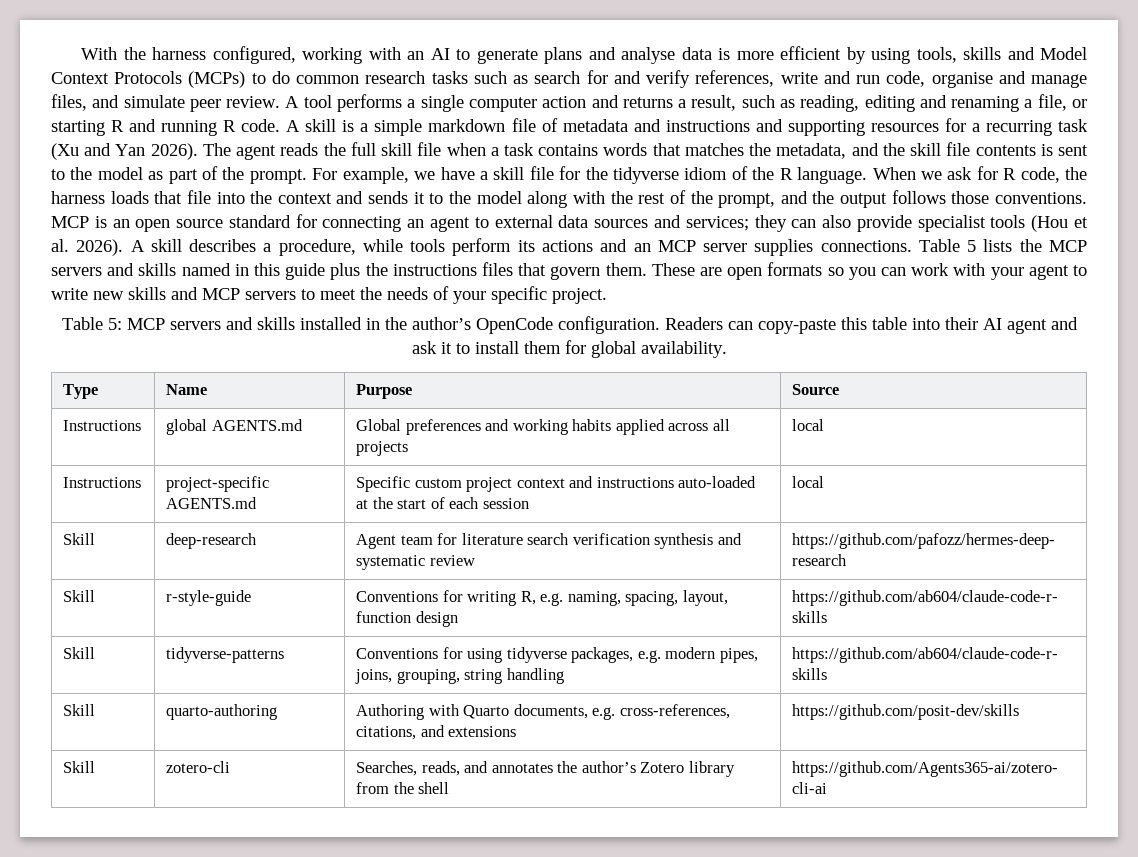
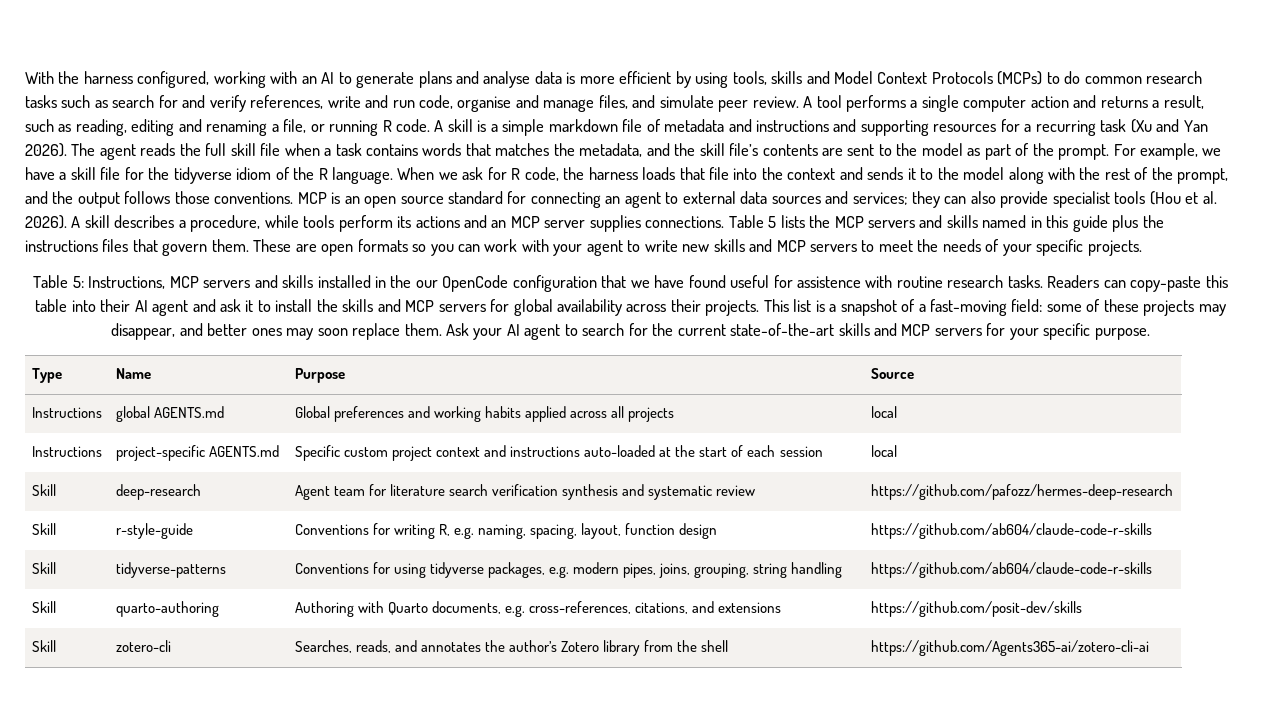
[51,119,157,136] starting R and -> (325, 128) none
[946,142,1053,156] file contents is -> [729,143,844,156] file’s contents are
[552,288,607,304] project. -> [1087,240,1142,256] projects.
(122, 324) none -> [88,276,166,289] Instructions,
[411,316,660,334] author’s OpenCode configuration. -> [415,275,1043,292] our OpenCode configuration that we have found useful for assistence with routine research tasks.
[523,340,727,358] them for global availability. -> [316,299,1226,316] [111,323,1150,340] the skills and MCP servers for global availability across their projects. This list is a snapshot of a fast-moving field: some of these projects may disappear, and better ones may soon replace them. Ask your AI agent to search for the current state-of-the-art skills and MCP servers for your specific purpose.

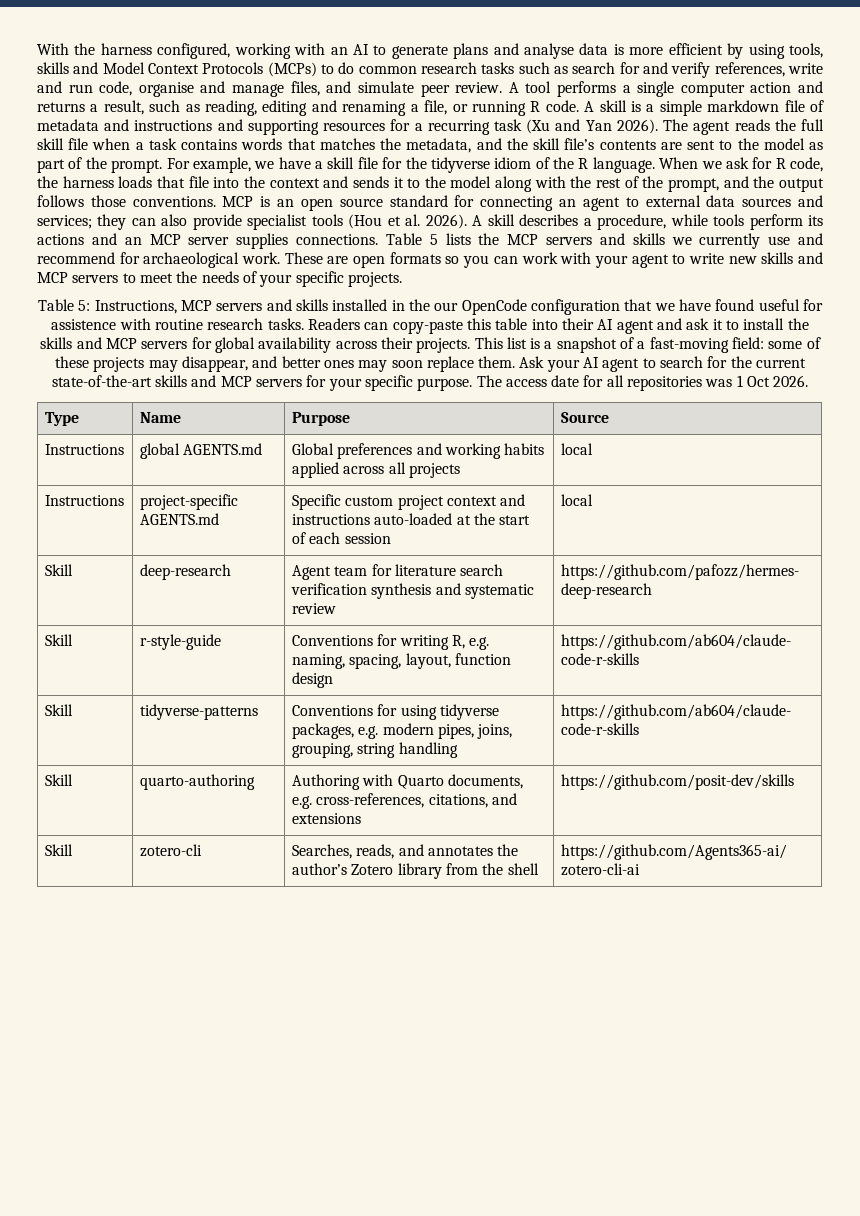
[982,215,1164,232] [25,239,249,256] named in this guide plus the instructions files that govern them. -> [671,233,824,249] [37,252,281,268] we currently use and recommend for archaeological work.
(1150, 334) none -> [476,375,809,391] The access date for all repositories was 1 Oct 2026.

